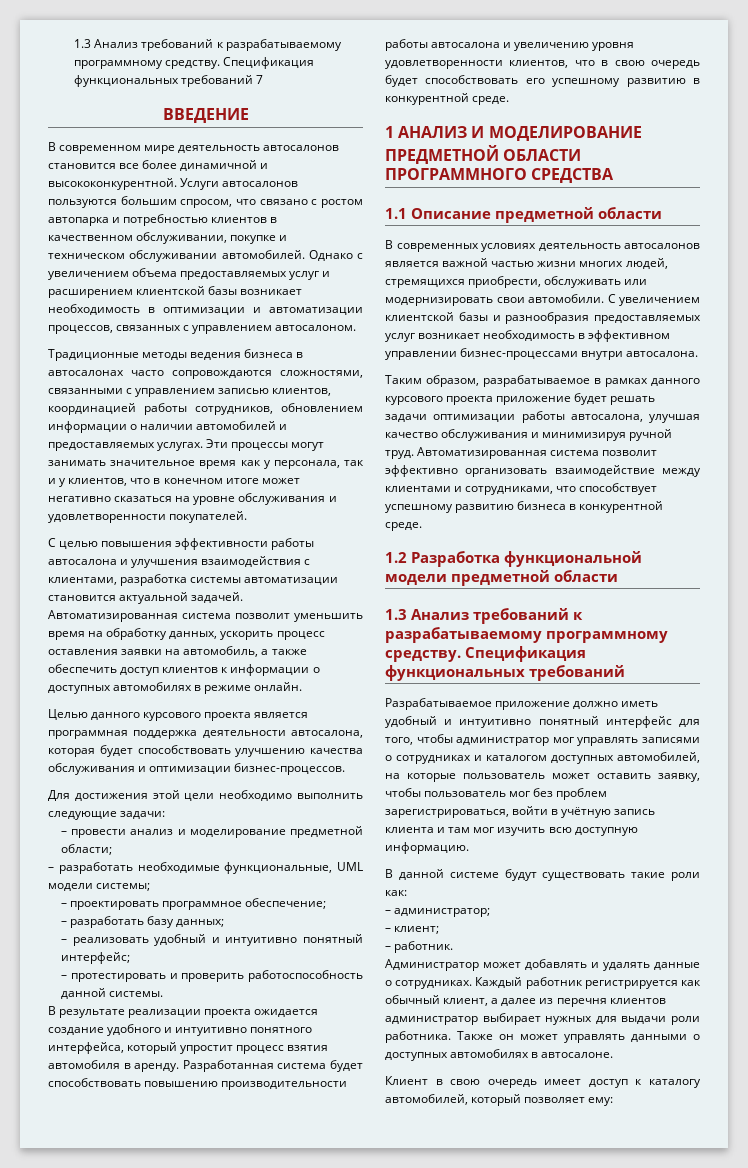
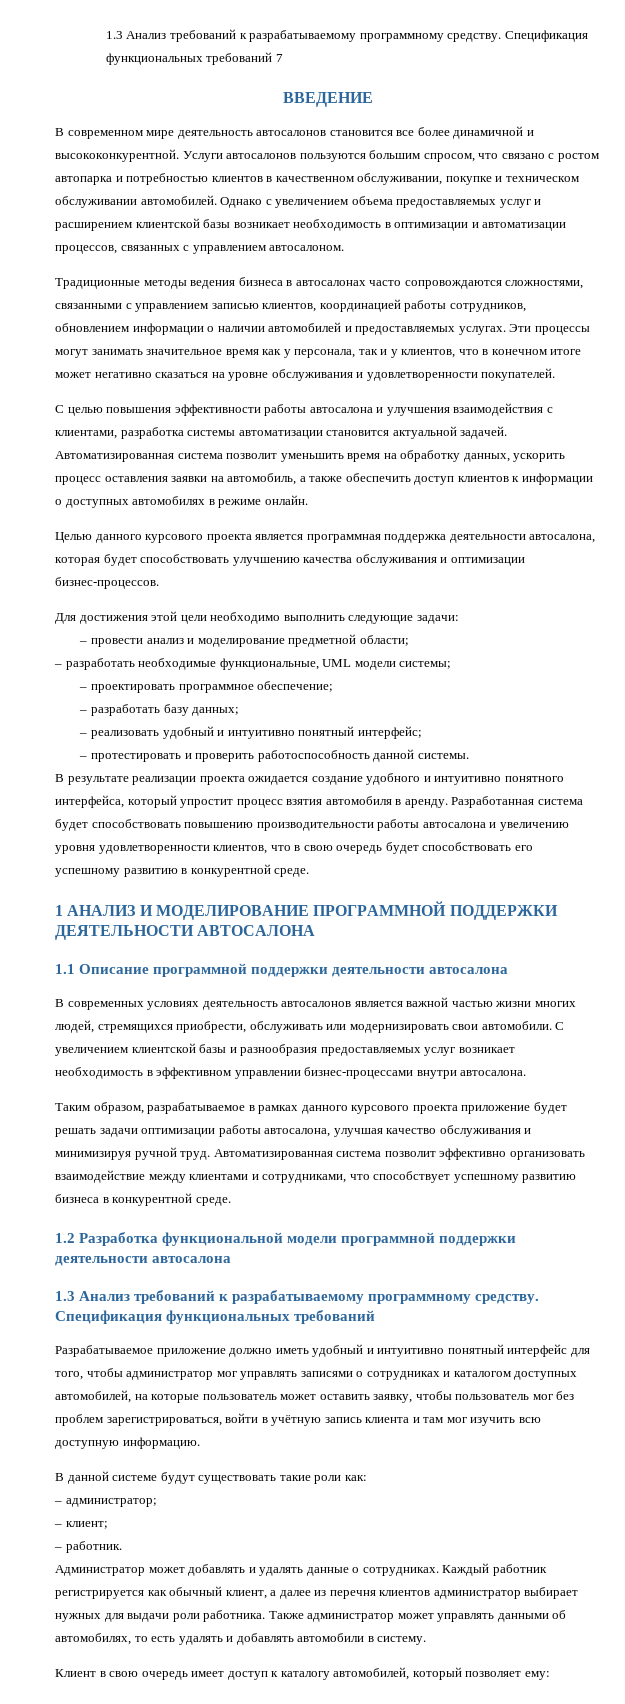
[385,145,582,164] [385,168,615,183] [385,207,662,223] ПРЕДМЕТНОЙ ОБЛАСТИ ПРОГРАММНОГО СРЕДСТВА // 1.1 Описание предметной области -> [313,901,558,920] [55,925,316,940] [55,963,509,977] ПРОГРАММНОЙ ПОДДЕРЖКИ ДЕЯТЕЛЬНОСТИ АВТОСАЛОНА // 1.1 Описание программной поддержки деятельности автосалона
[451,570,618,586] предметной области -> [341,1232,517,1246] [55,1256,232,1266] программной поддержки деятельности автосалона
[499,1034,514,1040] он -> [307,1613,395,1622] администратор
[693,1034,700,1040] [385,1049,614,1061] о доступных автомобилях в автосалоне. -> [552,1610,567,1619] [55,1633,427,1645] об автомобилях, то есть удалять и добавлять автомобили в систему.

